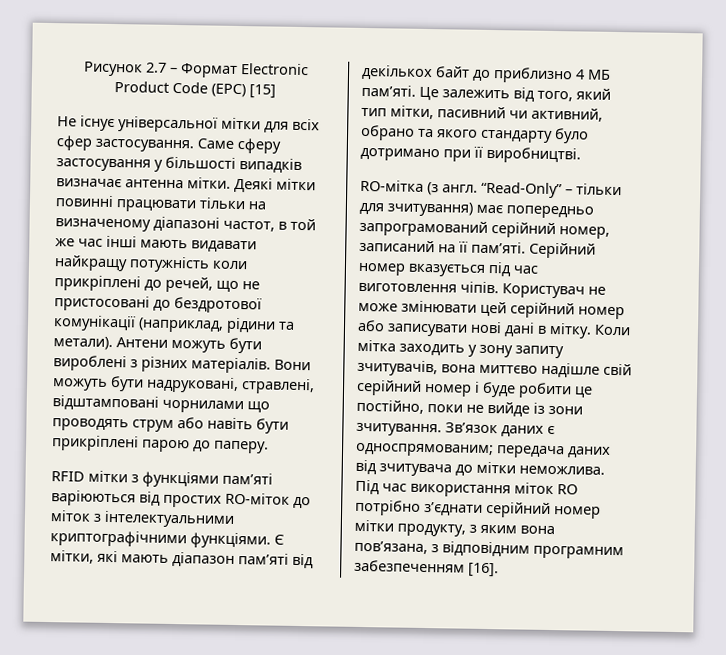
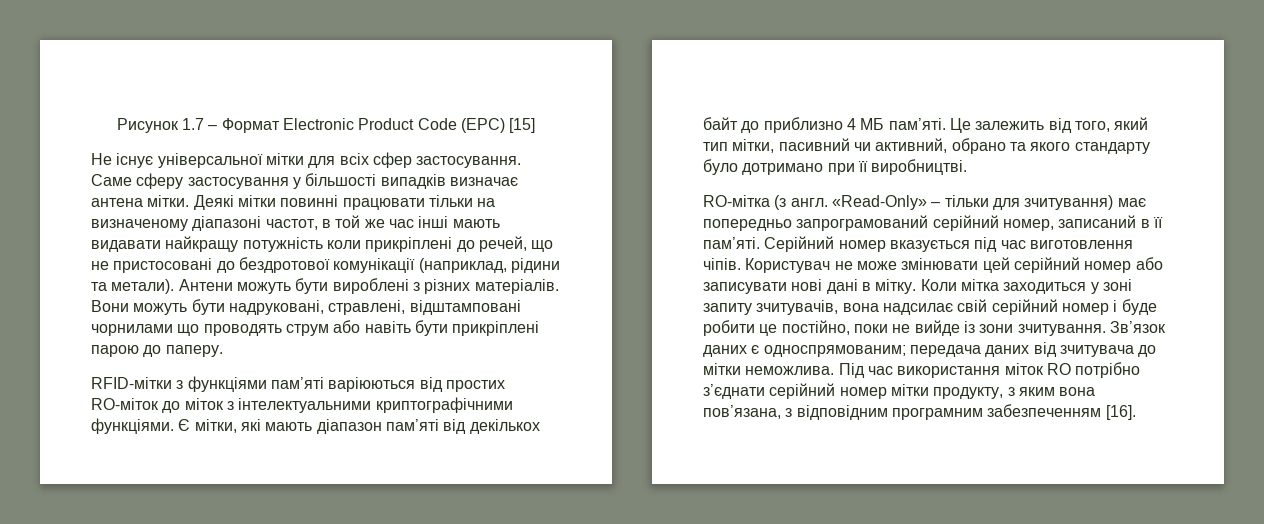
[145,62,167,73] 2.7 -> [182,118,205,130] 1.7
[125,179,184,189] антенна -> [91,198,143,207] антена
[51,470,128,483] RFID мітки -> [91,377,172,389] RFID-мітки
[481,181,563,199] “Read-Only” -> [831,195,927,210] «Read-Only»
[438,244,456,253] на -> [1140,219,1150,228] в
[399,343,513,358] заходить у зону -> [1003,279,1132,294] заходиться у зоні
[479,362,600,378] миттєво надішле -> [882,303,953,315] надсилає

